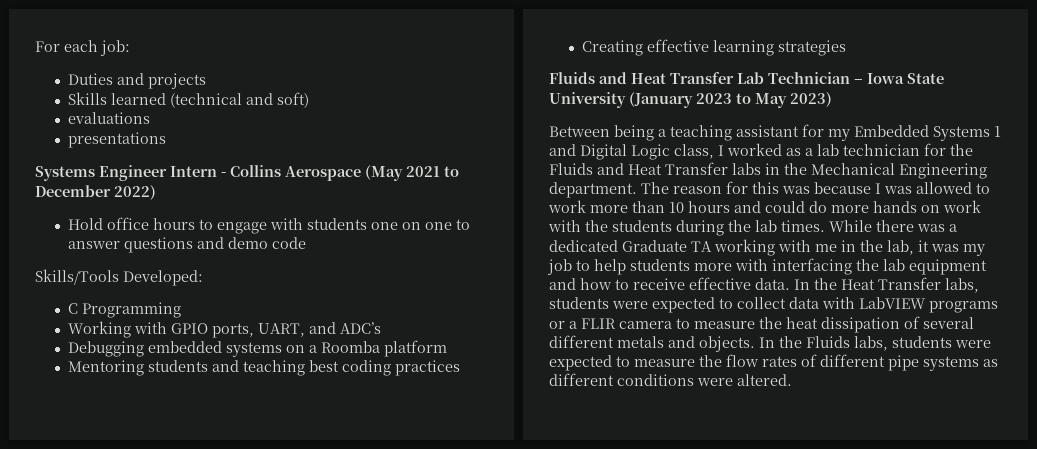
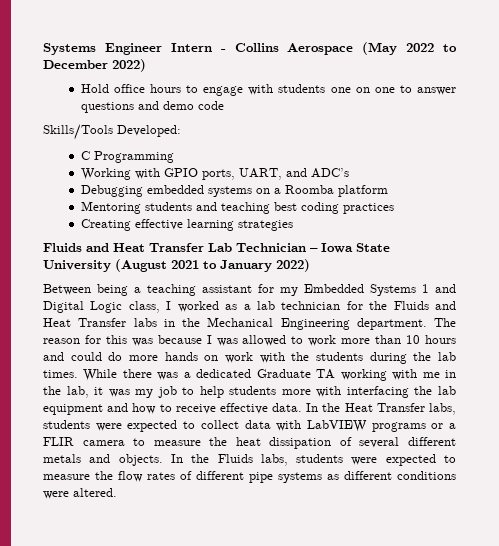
[35,40,130,56] [68,73,207,89] [68,92,310,108] [68,112,151,124] [68,132,167,148] For each job: // Duties and projects // Skills learned (technical and soft) // evaluations // presentations // -> (43, 49) none
[406,166,440,177] 2021 -> [406,43,435,52] 2022
[629,92,832,108] (January 2023 to May 2023) -> [115,259,310,272] (August 2021 to January 2022)

